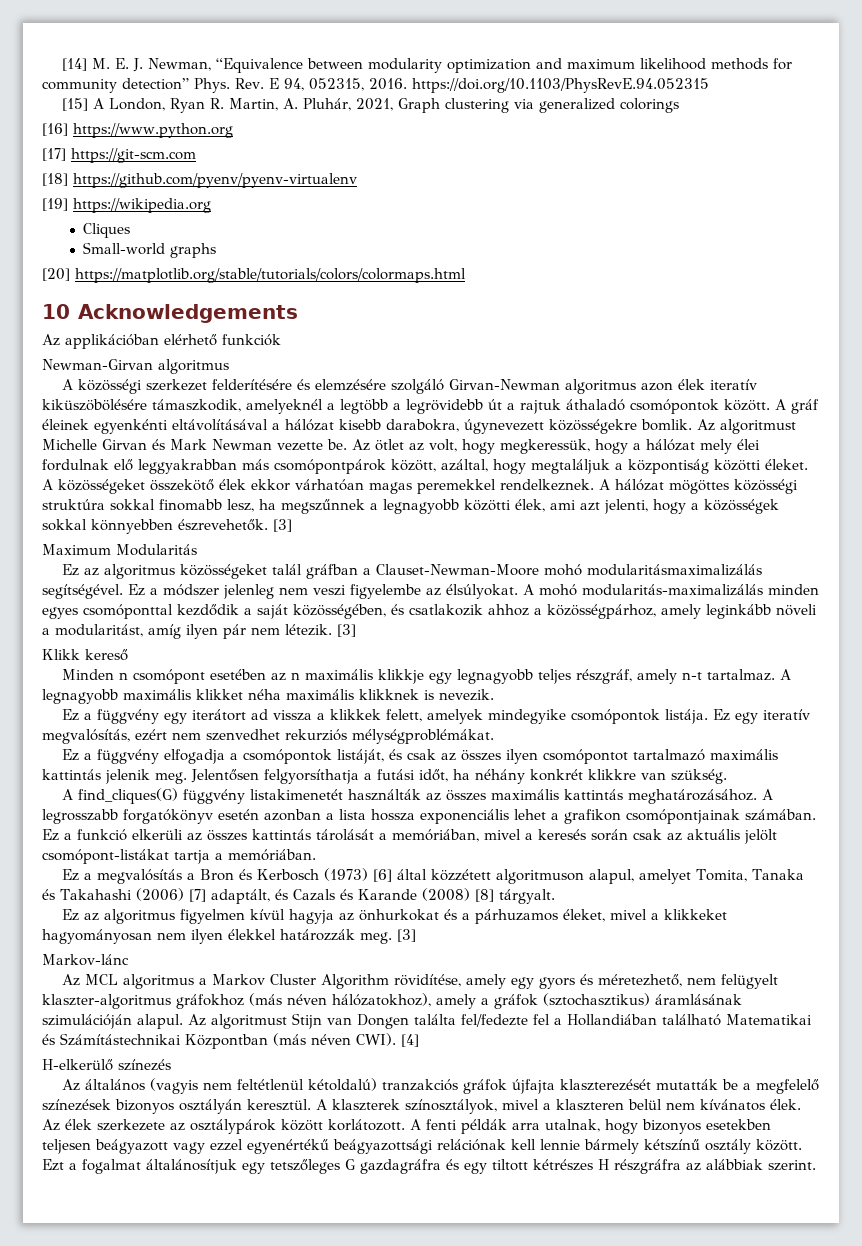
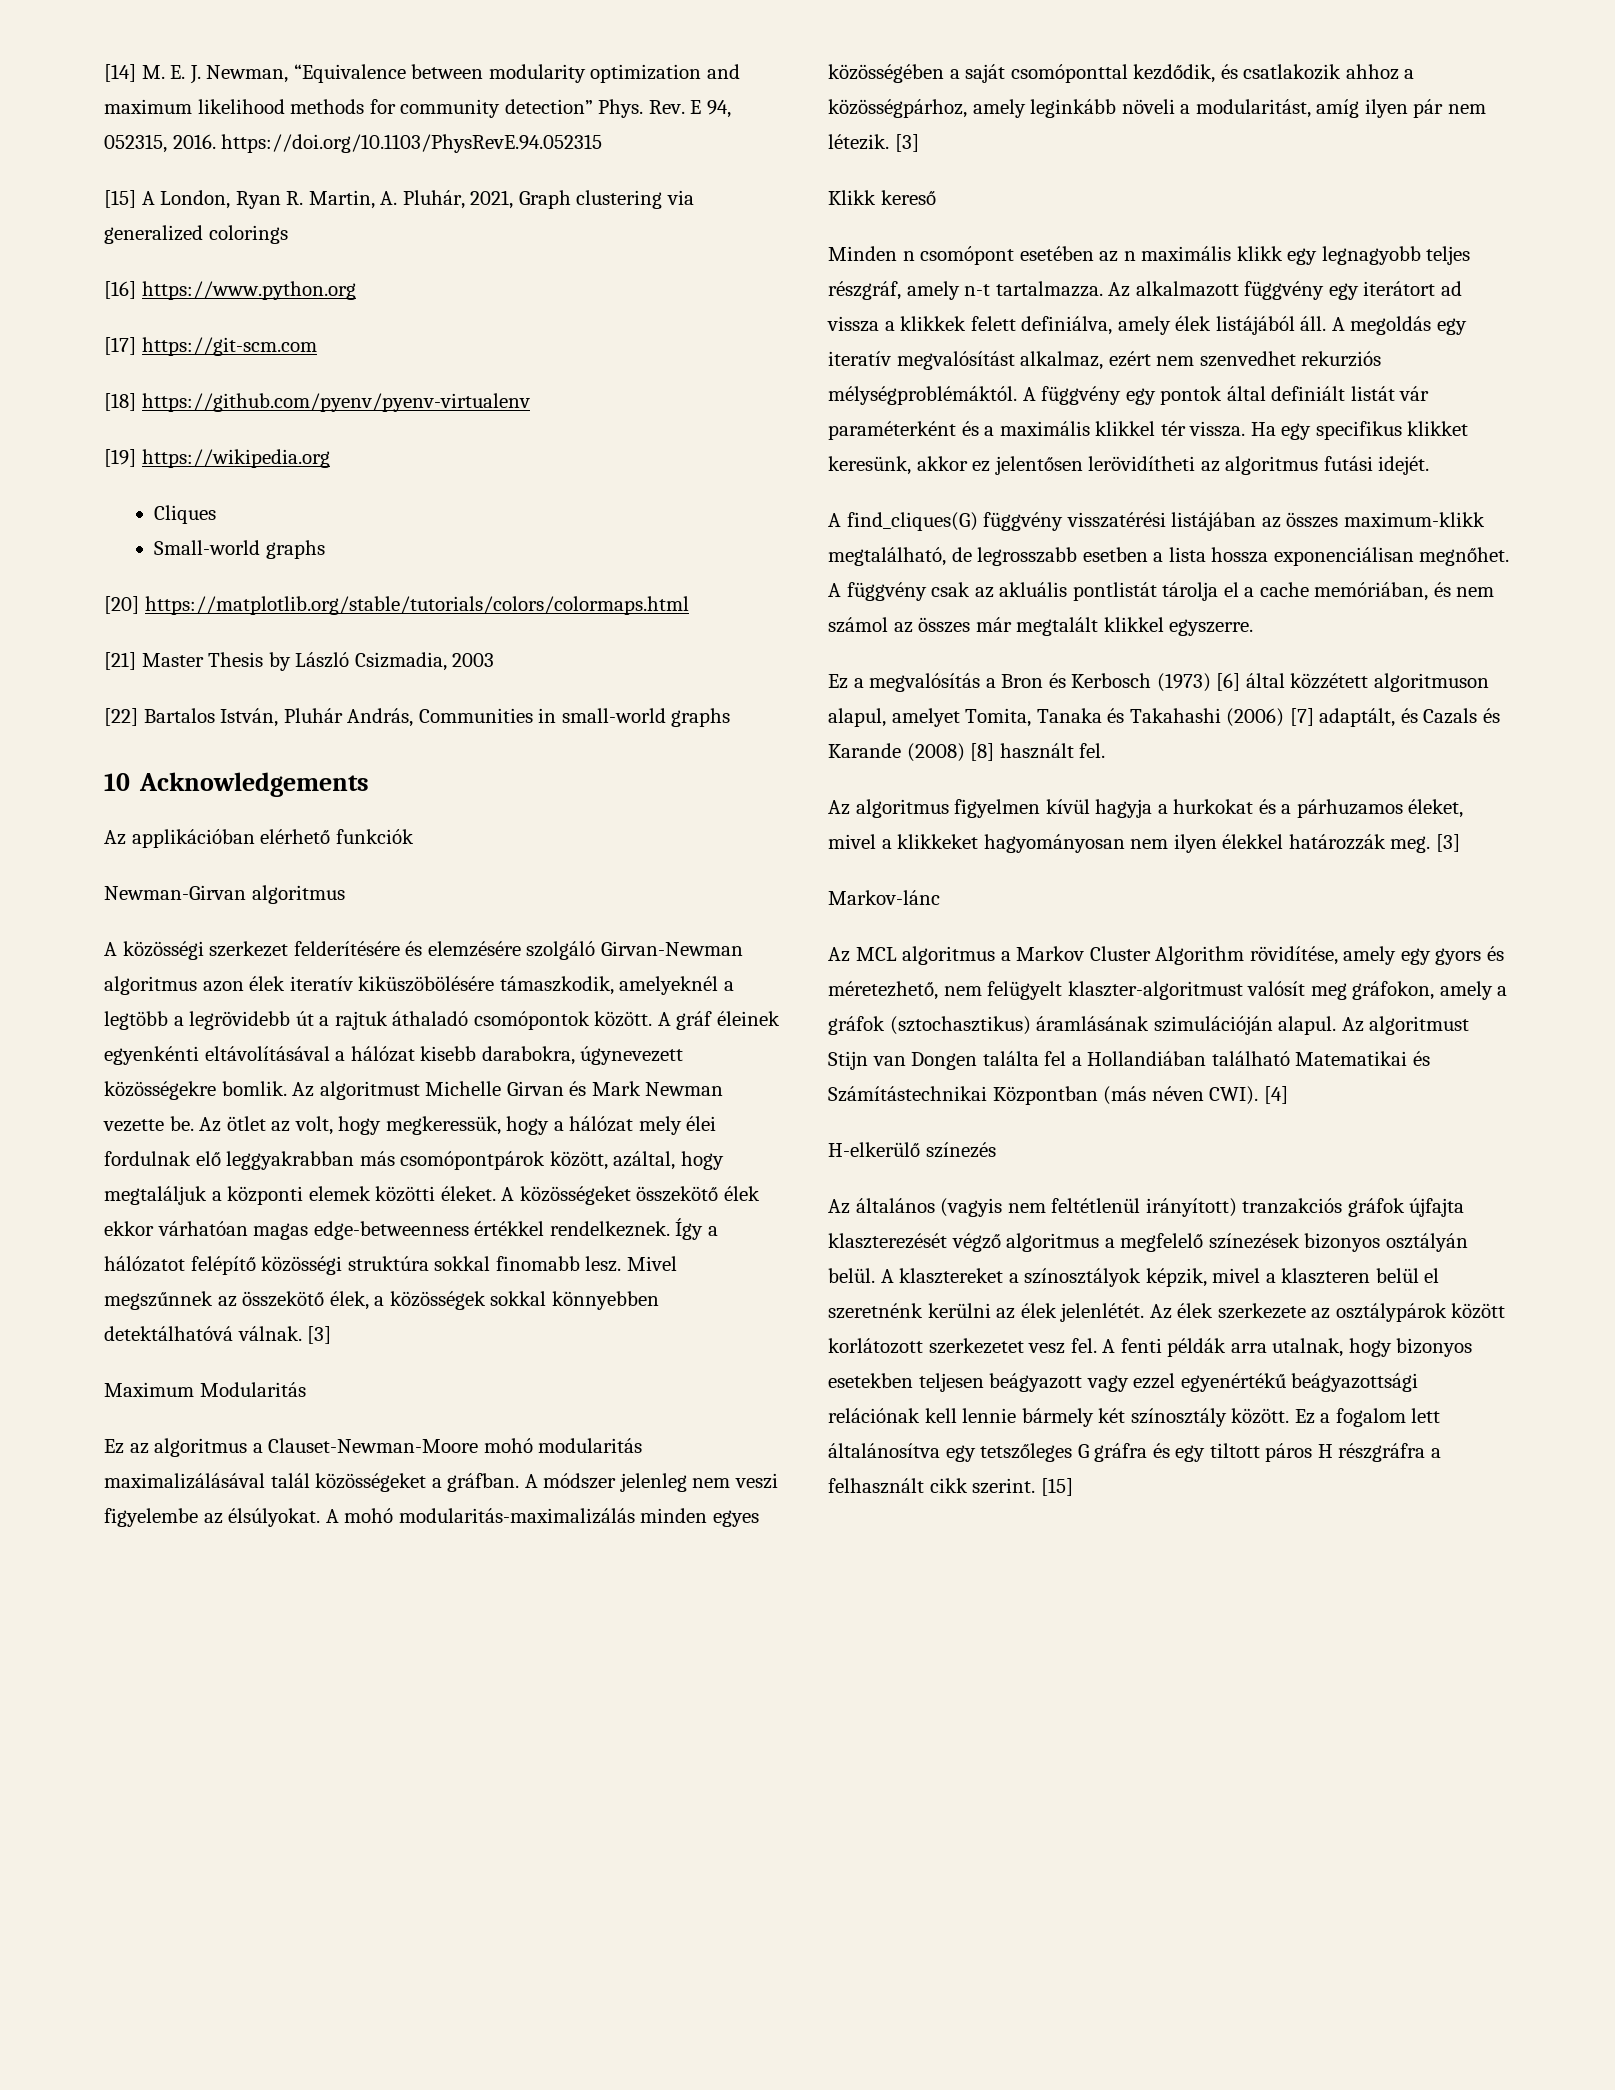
(466, 275) none -> [104,652,495,671] [104,708,731,727] // [21] Master Thesis by László Csizmadia, 2003 // [22] Bartalos István, Pluhár András, Communities in small-world graphs
[628,459,709,474] központiság -> [227,1186,371,1205] központi elemek
[417,479,798,494] [42,499,686,514] peremekkel rendelkeznek. A hálózat mögöttes közösségi struktúra sokkal finomabb lesz, ha megszűnnek a legnagyobb közötti élek, ami azt jelenti, hogy -> [313,1218,718,1240] [104,1256,677,1275] [104,1291,369,1310] edge-betweenness értékkel rendelkeznek. Így a hálózatot felépítő közösségi struktúra sokkal finomabb lesz. Mivel megszűnnek az összekötő élek,
[178,519,268,531] észrevehetők. -> [104,1326,302,1341] detektálhatóvá válnak.
[179,564,762,579] [42,584,158,599] közösségeket talál gráfban a Clauset-Newman-Moore mohó modularitásmaximalizálás segítségével. Ez a -> [252,1438,643,1453] [104,1473,538,1492] a Clauset-Newman-Moore mohó modularitás maximalizálásával talál közösségeket a gráfban. A
[83,604,386,619] csomóponttal kezdődik a saját közösségében, -> [828,64,1216,83] közösségében a saját csomóponttal kezdődik,
[377,669,424,684] klikkje -> [1236,246,1283,261] klikk
[706,669,791,681] [42,689,494,704] [61,709,92,721] tartalmaz. A legnagyobb maximális klikket néha maximális klikknek is nevezik. // Ez a -> [995,281,1239,297] tartalmazza. Az alkalmazott
[385,709,810,724] [42,729,494,744] [61,749,778,764] [42,769,727,784] [61,788,773,804] [42,809,816,824] [42,829,777,844] [42,849,316,864] felett, amelyek mindegyike csomópontok listája. Ez egy iteratív megvalósítás, ezért nem szenvedhet rekurziós mélységproblémákat. // Ez a függvény elfogadja a csomópontok listáját, és csak az összes ilyen csomópontot tartalmazó maximális kattintás jelenik meg. Jelentősen felgyorsíthatja a futási időt, ha néhány konkrét klikkre van szükség. // A find_cliques(G) függvény listakimenetét használták az összes maximális kattintás meghatározásához. A legrosszabb forgatókönyv esetén azonban a lista hossza exponenciális lehet a grafikon csomópontjainak számában. Ez a funkció elkerüli az összes kattintás tárolását a memóriában, mivel a keresés során csak az aktuális jelölt csomópont-listákat tartja a memóriában. -> [970,316,1467,335] [828,351,1382,370] [828,386,1430,405] [828,421,1469,440] [828,456,1430,475] [828,512,1485,531] [828,547,1510,566] [828,582,1495,601] [828,617,1254,636] felett definiálva, amely élek listájából áll. A megoldás egy iteratív megvalósítást alkalmaz, ezért nem szenvedhet rekurziós mélységproblémáktól. A függvény egy pontok által definiált listát vár paraméterként és a maximális klikkel tér vissza. Ha egy specifikus klikket keresünk, akkor ez jelentősen lerövidítheti az algoritmus futási idejét. // A find_cliques(G) függvény visszatérési listájában az összes maximum-klikk megtalálható, de legrosszabb esetben a lista hossza exponenciálisan megnőhet. A függvény csak az akluális pontlistát tárolja el a cache memóriában, és nem számol az összes már megtalált klikkel egyszerre.
[498,889,555,904] [61,909,99,921] tárgyalt. // Ez az -> [999,743,1106,759] [828,800,850,815] használt fel. // Az
[338,909,439,921] az önhurkokat -> [1157,799,1254,814] a hurkokat
[42,993,431,1009] klaszter-algoritmus gráfokhoz (más néven hálózatokhoz), -> [1067,981,1435,1000] klaszter-algoritmust valósít meg gráfokon,
[461,1014,528,1027] fel/fedezte -> (1039, 1058) none
[307,1078,377,1091] kétoldalú) -> [1145,1198,1237,1217] irányított)
[655,1079,738,1090] mutatták be -> [951,1233,1100,1252] végző algoritmus
[247,1099,801,1114] keresztül. A klaszterek színosztályok, mivel a klaszteren belül nem kívánatos élek. -> [828,1268,1440,1287] [828,1303,1145,1322] belül. A klasztereket a színosztályok képzik, mivel a klaszteren belül el szeretnénk kerülni az élek jelenlétét.
[328,1119,405,1131] korlátozott. -> [828,1338,1097,1354] korlátozott szerkezetet vesz fel.
[644,1139,802,1154] [42,1159,237,1174] kétszínű osztály között. Ezt a fogalmat általánosítjuk -> [1098,1408,1441,1427] [828,1443,940,1458] két színosztály között. Ez a fogalom lett általánosítva
[360,1159,441,1174] gazdagráfra -> [1094,1443,1148,1462] gráfra
[533,1159,593,1171] kétrészes -> [1265,1443,1313,1462] páros
[686,1159,816,1171] az alábbiak szerint. -> [1430,1448,1441,1458] [828,1478,1073,1496] a felhasznált cikk szerint. [15]

